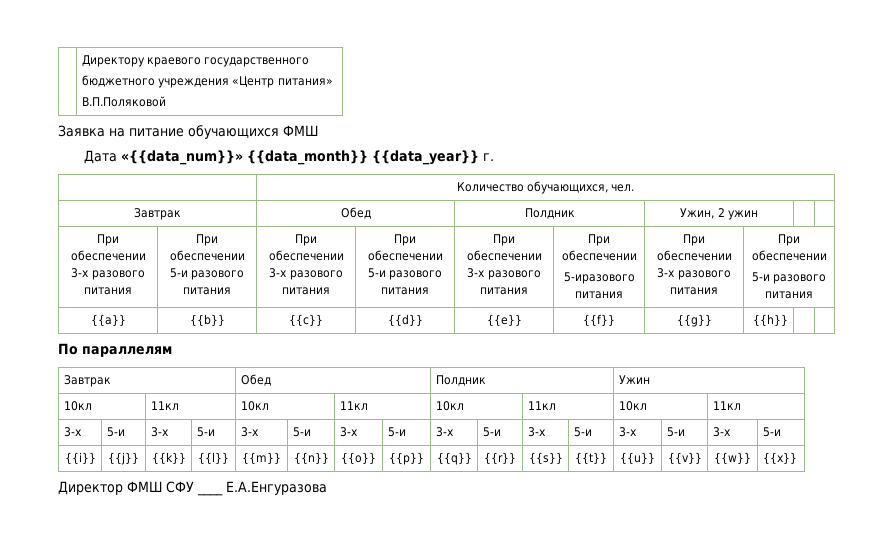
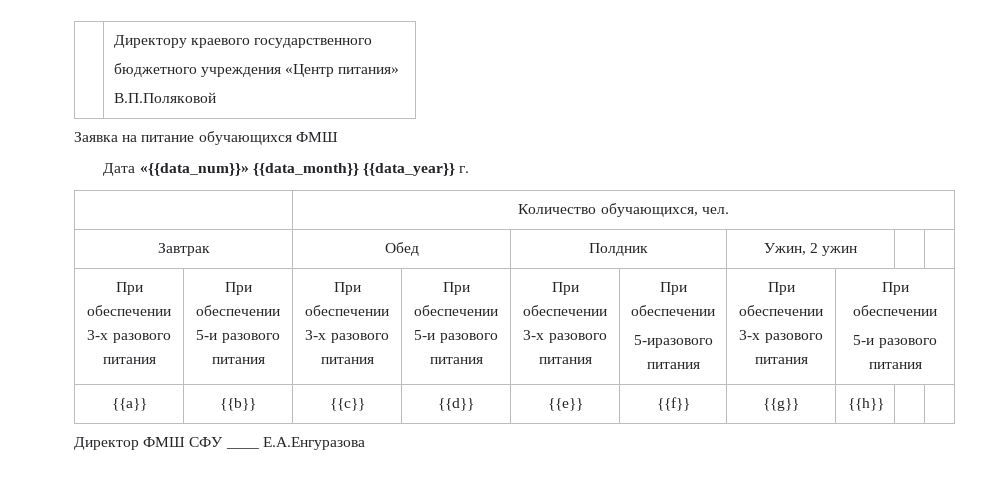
[58,343,172,357] [63,375,111,387] [240,374,271,386] [435,375,486,386] [618,375,650,384] [63,401,92,411] [150,401,179,410] [240,401,269,411] [339,401,368,410] [435,401,464,411] [527,401,556,410] [618,401,647,411] [712,401,741,410] [63,427,82,437] [106,427,125,437] [150,427,169,437] [196,427,215,437] [240,427,259,437] [292,427,311,437] [339,427,358,437] [387,427,406,437] [435,427,454,437] [482,427,501,437] [527,427,546,437] [573,427,592,437] [618,427,637,437] [666,427,685,437] [712,427,731,437] [762,427,781,437] [64,452,96,464] [108,452,139,465] [151,452,186,464] [198,452,229,464] [242,452,281,464] [293,452,329,464] [341,452,376,464] [389,452,424,465] [436,452,472,465] [484,452,516,464] [528,452,563,464] [575,452,607,464] [620,452,655,464] [667,452,702,464] [714,452,751,464] [762,452,797,464] // По параллелям // Завтрак | Обед | Полдник | Ужин // 10кл | 11кл | 10кл | 11кл | 10кл | 11кл | 10кл | 11кл // 3-х | 5-и | 3-х | 5-и | 3-х | 5-и | 3-х | 5-и | 3-х | 5-и | 3-х | 5-и | 3-х | 5-и | 3-х | 5-и // {{i}} | {{j}} | {{k}} | {{l}} | {{m}} | {{n}} | {{o}} | {{p}} | {{q}} | {{r}} | {{s}} | {{t}} | {{u}} | {{v}} | {{w}} | {{x}} -> (885, 404) none

